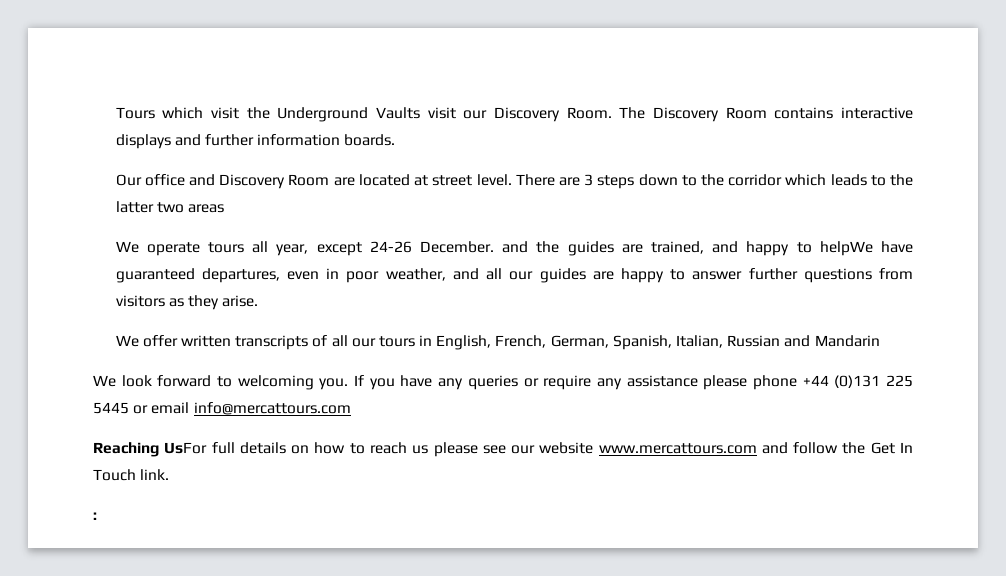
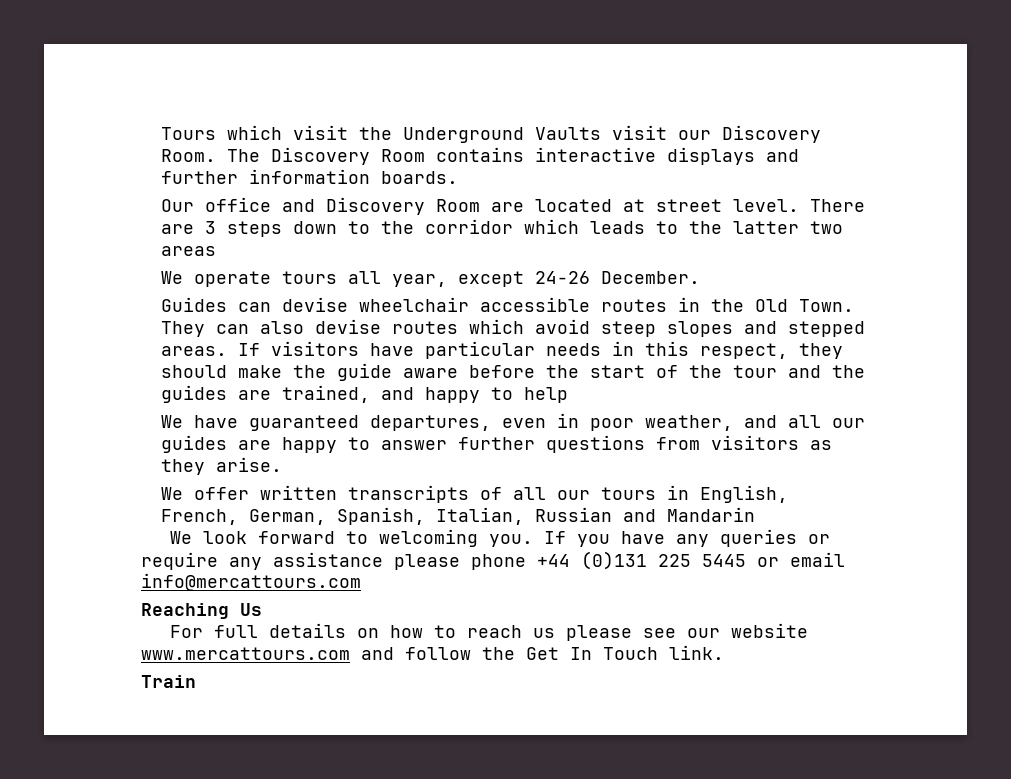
(495, 247) none -> [161,297,855,312] [161,319,866,337] [161,341,844,359] [161,363,778,381] // Guides can devise wheelchair accessible routes in the Old Town. They can also devise routes which avoid steep slopes and stepped areas. If visitors have particular needs in this respect, they should make the guide aware before the start of the tour
[819,241,873,256] helpWe -> [524,387,569,403] [161,415,184,428] help // We
[164,442,208,454] UsFor -> [240,603,262,616] [170,625,204,638] Us // For
[93,512,97,520] : -> [141,675,196,688] Train

